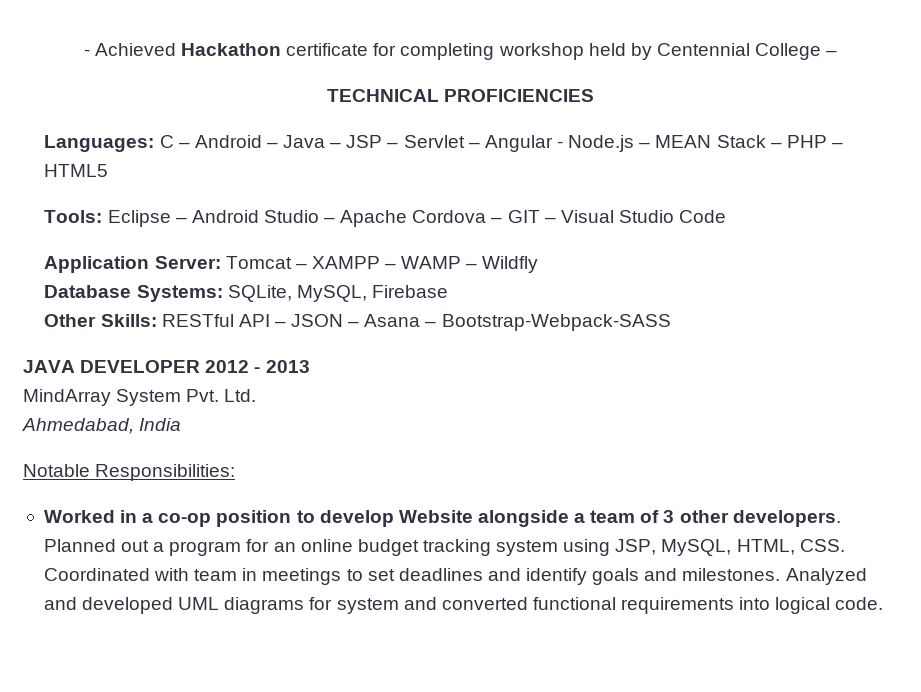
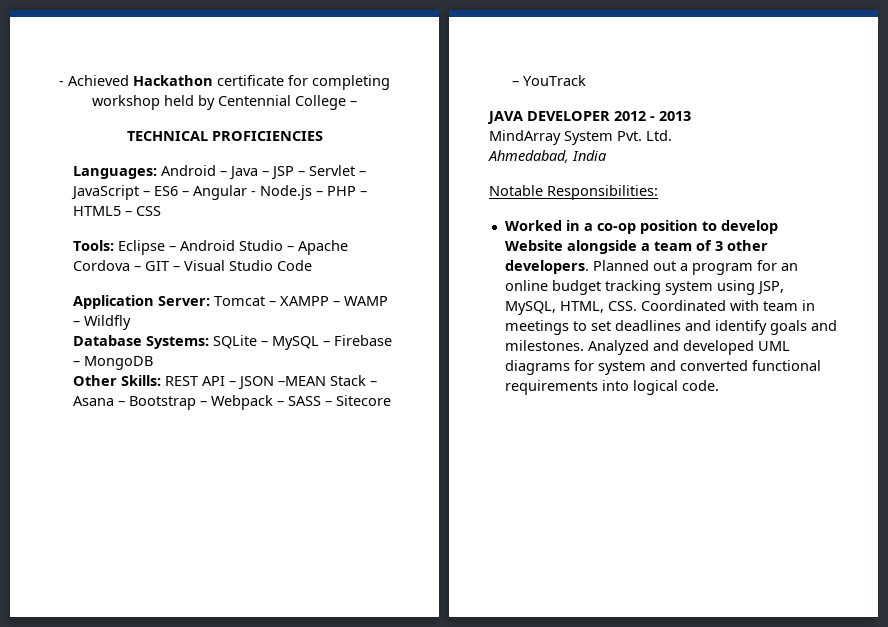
[159,135,190,148] C – -> (158, 172) none
(480, 145) none -> [71,185,190,200] JavaScript – ES6 –
[655,135,782,148] MEAN Stack – -> (324, 193) none
(109, 170) none -> [125,206,162,216] – CSS
[227,285,367,302] SQLite, MySQL, -> [213,335,331,350] SQLite – MySQL –
(448, 291) none -> [73,356,154,370] – MongoDB
[161,314,234,327] RESTful -> [165,376,199,386] REST
(344, 320) none -> [278,375,367,386] –MEAN Stack
[441,314,671,331] Bootstrap-Webpack-SASS -> [129,395,392,410] [512,75,587,86] Bootstrap – Webpack – SASS – Sitecore – YouTrack

